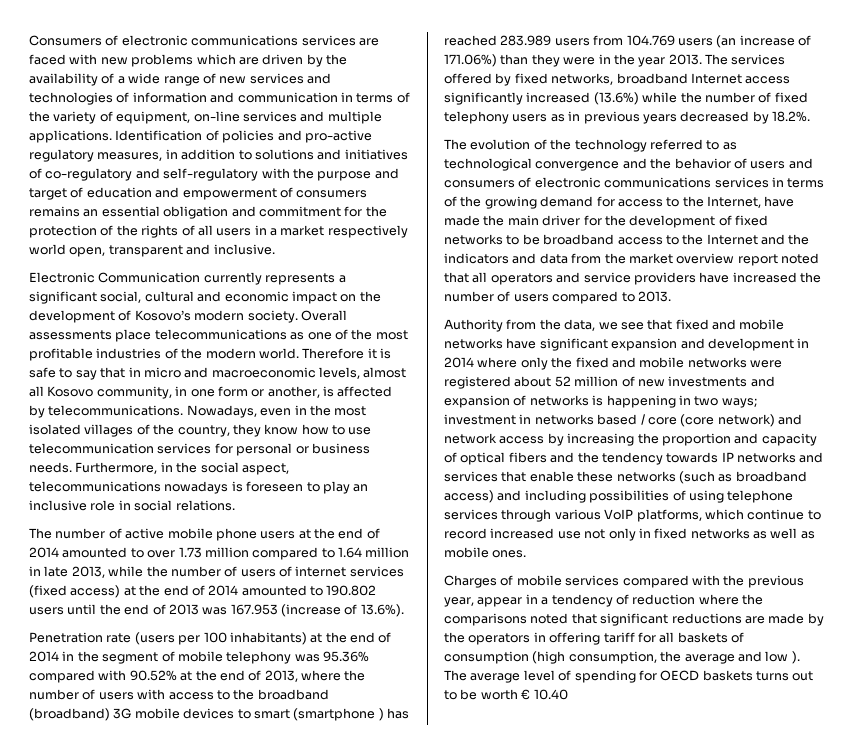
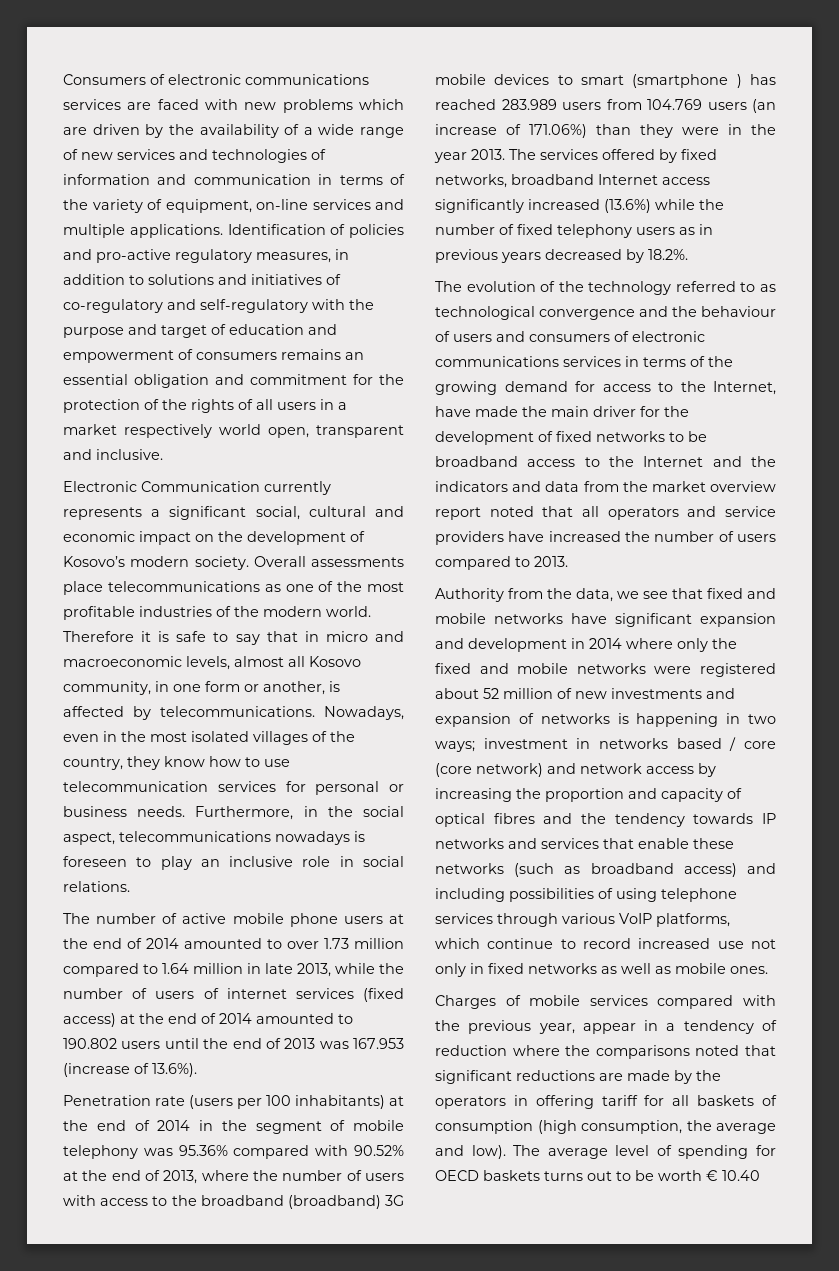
[674,158,731,169] behavior -> [701,306,776,317] behaviour
[508,452,547,463] fibers -> [493,813,535,824] fibres
[765,651,800,664] low ). -> [471,1145,506,1159] low).

